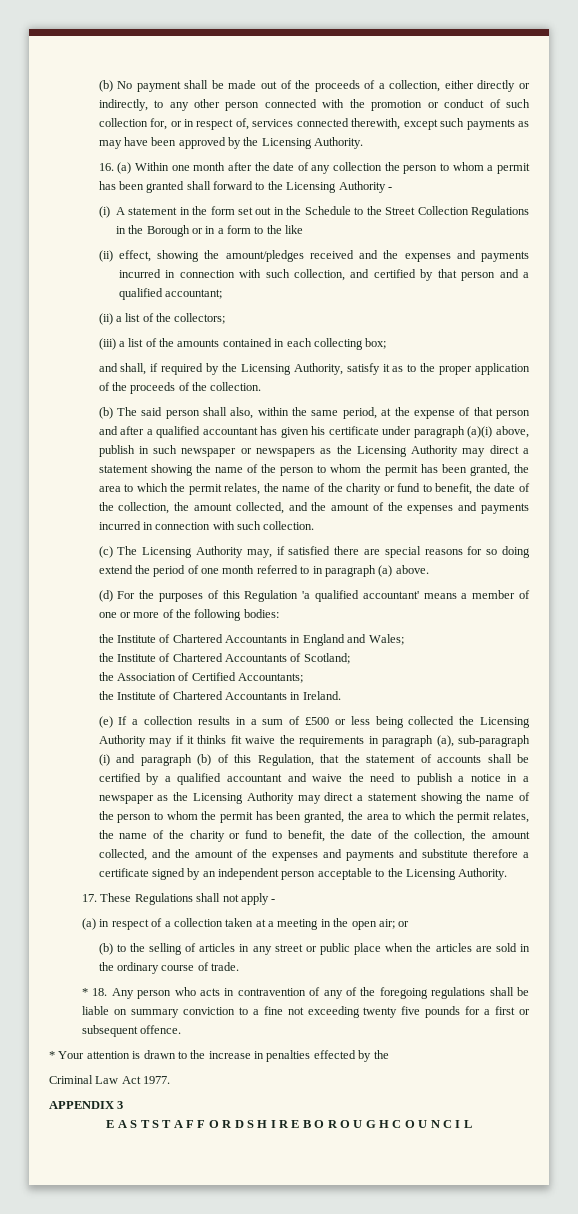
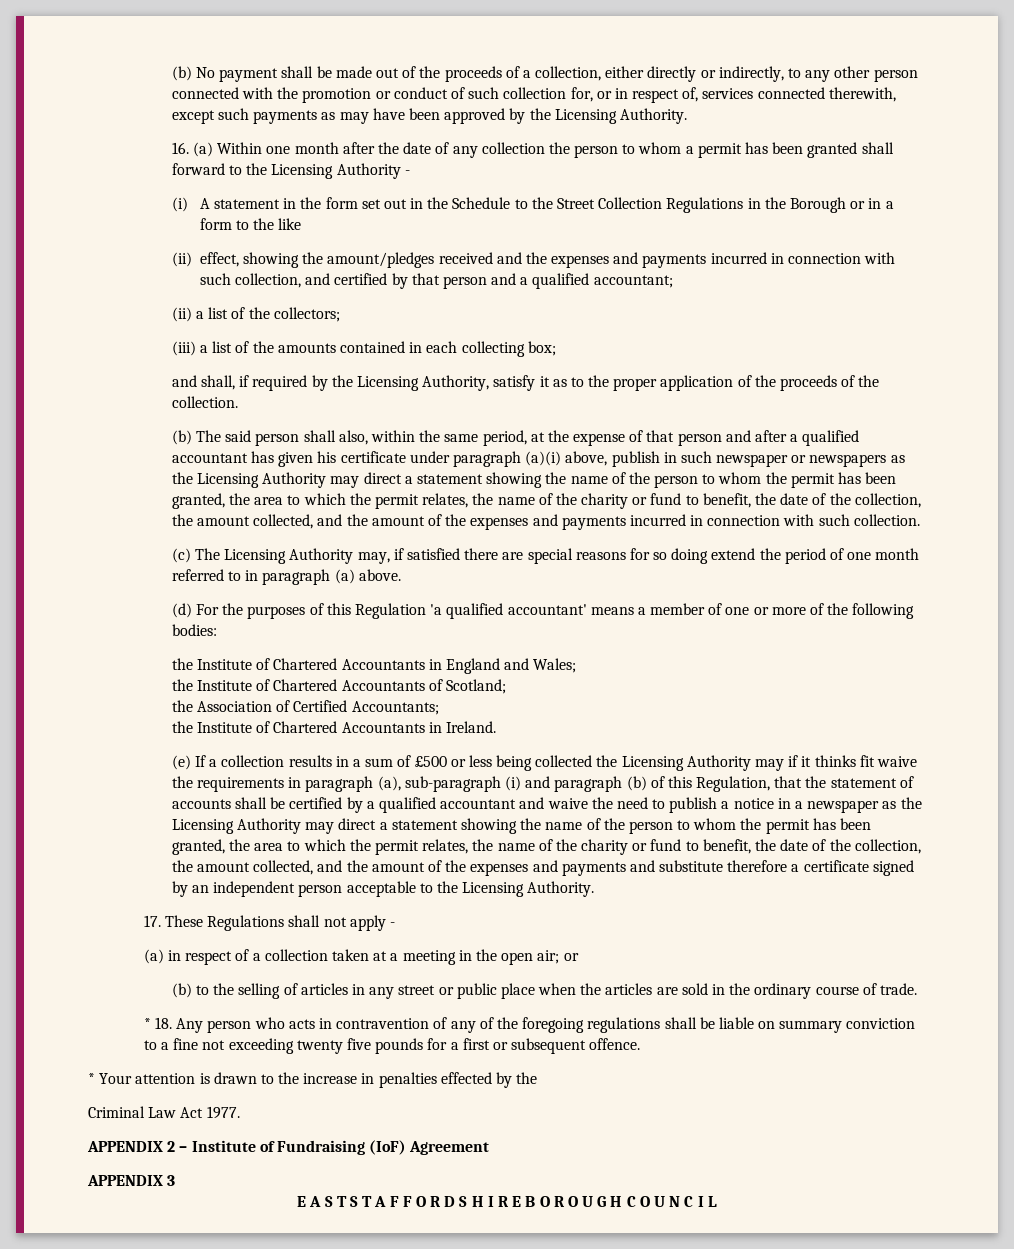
(171, 1080) none -> [87,1140,490,1155] // APPENDIX 2 – Institute of Fundraising (IoF) Agreement

